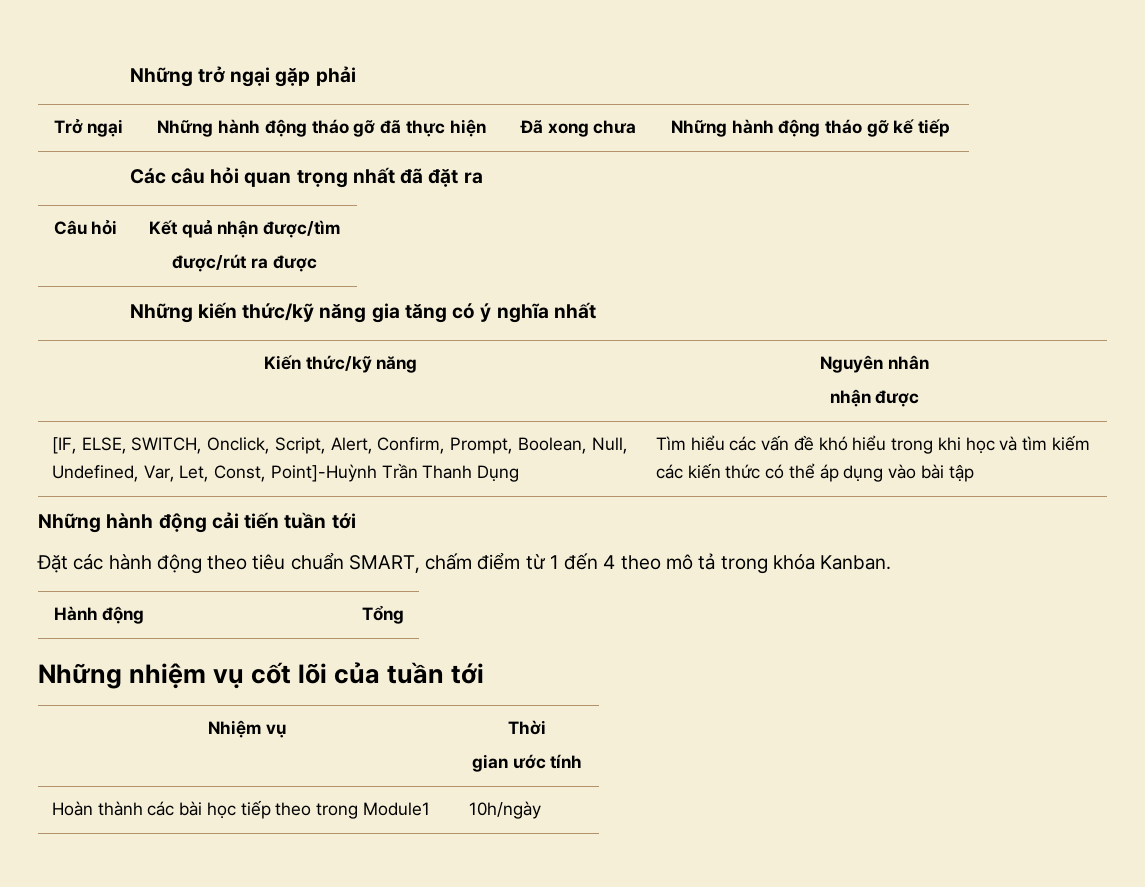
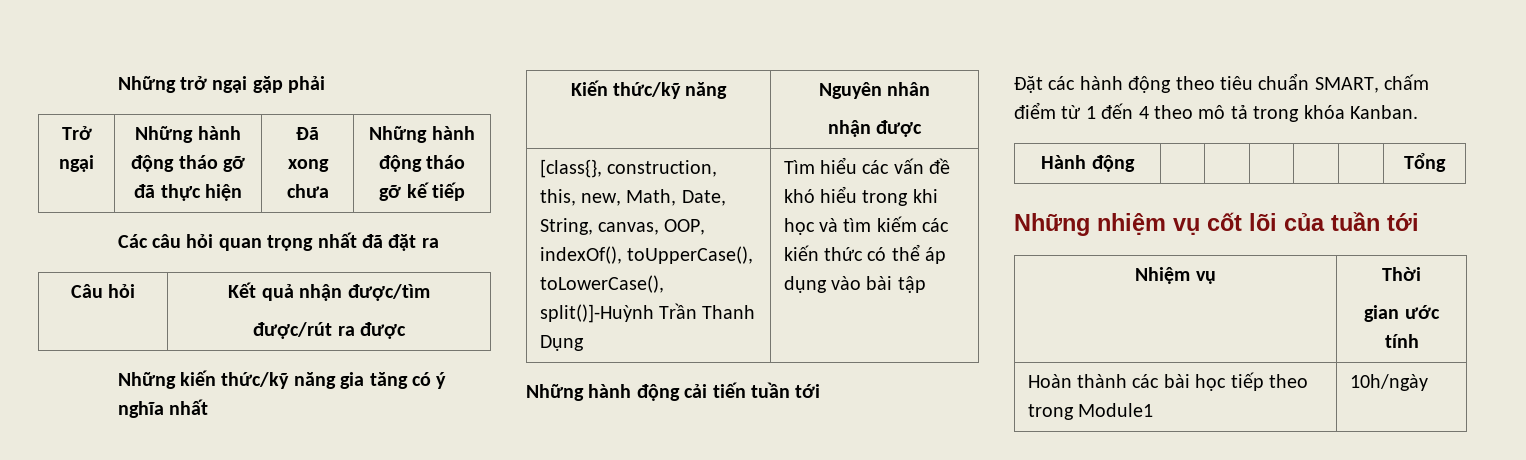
[51,437,628,454] [51,464,377,482] [IF, ELSE, SWITCH, Onclick, Script, Alert, Confirm, Prompt, Boolean, Null, Undefined, Var, Let, Const, Point]-Huỳnh -> [539,159,718,178] [539,189,726,206] [539,218,706,235] [539,246,754,264] [539,275,664,293] [539,304,654,323] [class{}, construction, this, new, Math, Date, String, canvas, OOP, indexOf(), toUpperCase(), toLowerCase(), split()]-Huỳnh

